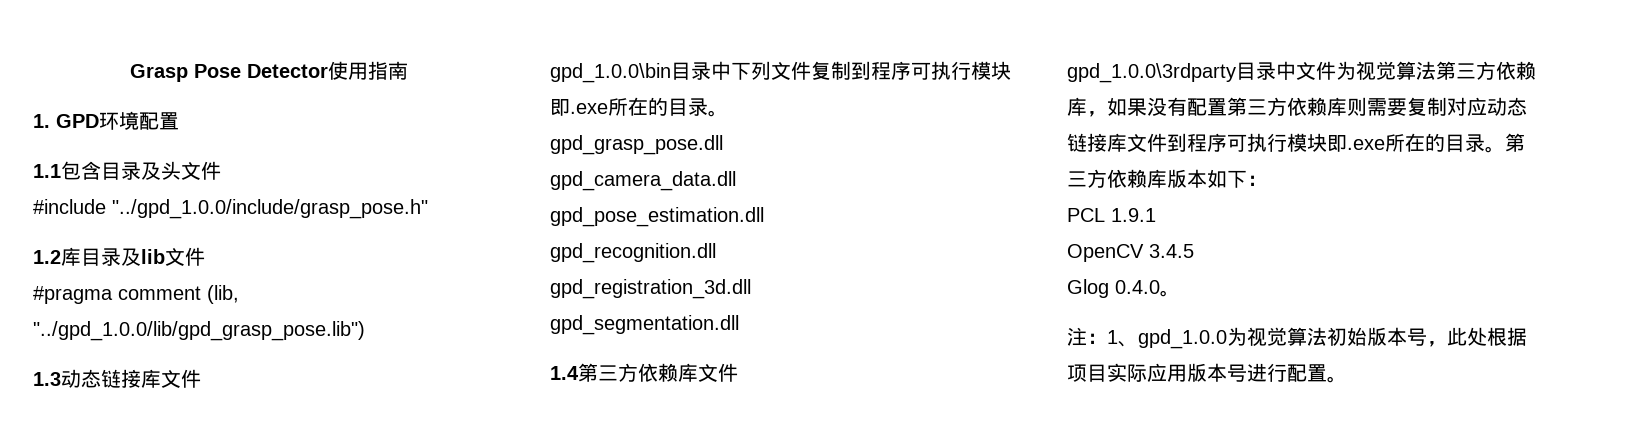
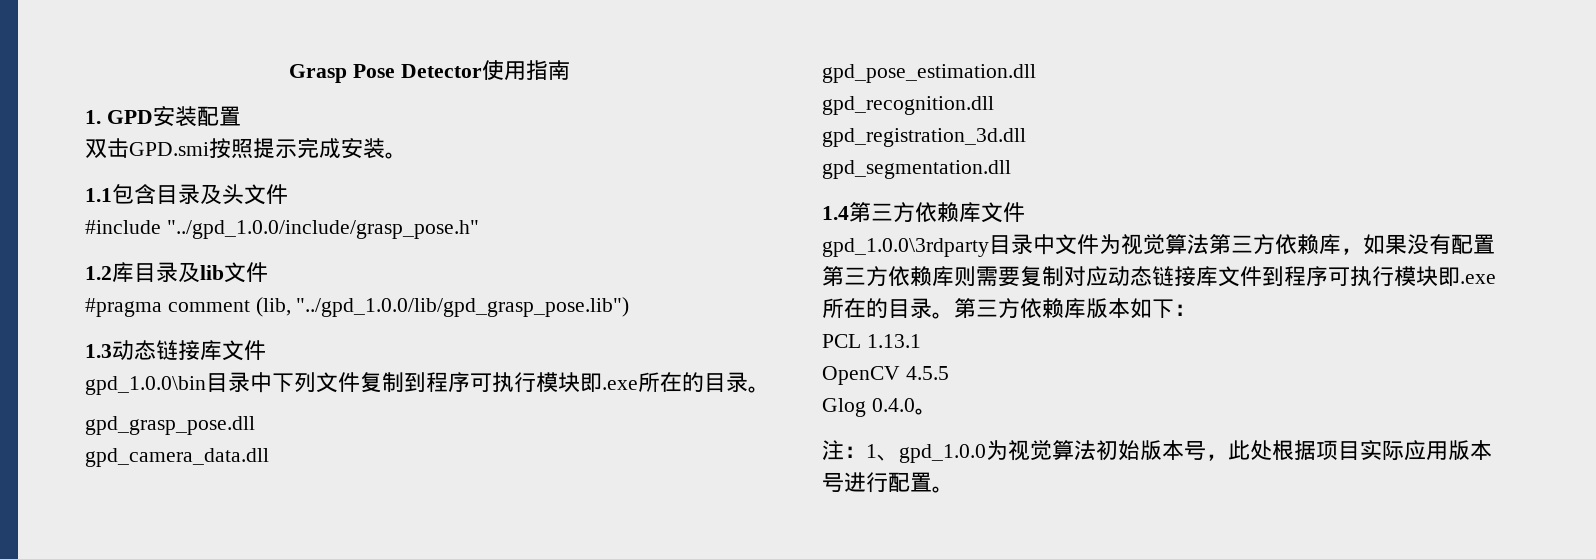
[99,111,179,130] 环境配置 -> [152,106,241,127] [85,137,407,159] 安装配置 // 双击GPD.smi按照提示完成安装。
[1111,208,1156,222] 1.9.1 -> [866,334,921,348] 1.13.1
[1149,244,1194,258] 3.4.5 -> [905,366,949,380] 4.5.5

